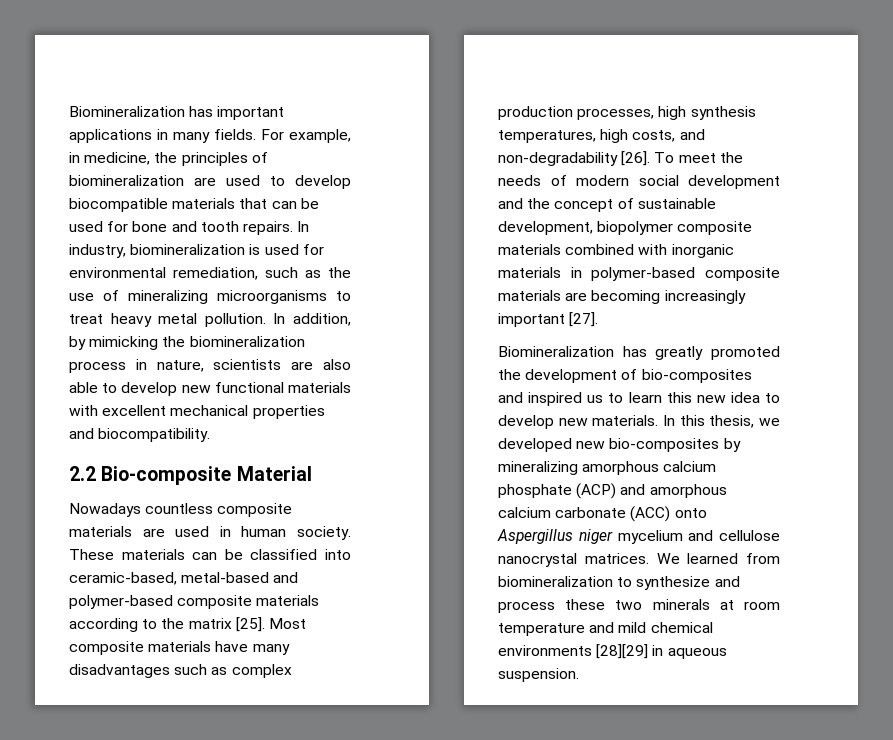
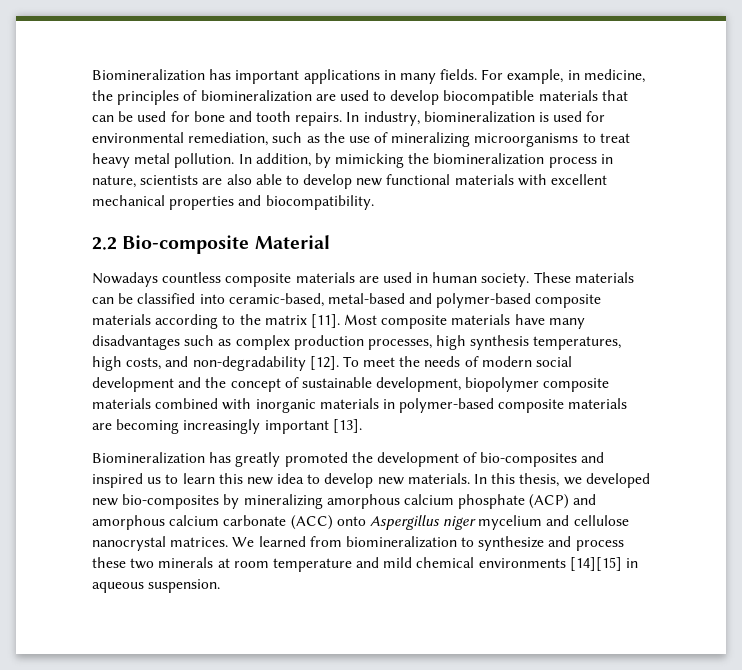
[235,617,265,632] [25]. -> [310,314,340,328] [11].
[621,151,651,166] [26]. -> [309,356,339,370] [12].
[569,312,599,327] [27]. -> [332,419,362,433] [13].
[596,644,649,659] [28][29] -> [569,557,622,571] [14][15]

